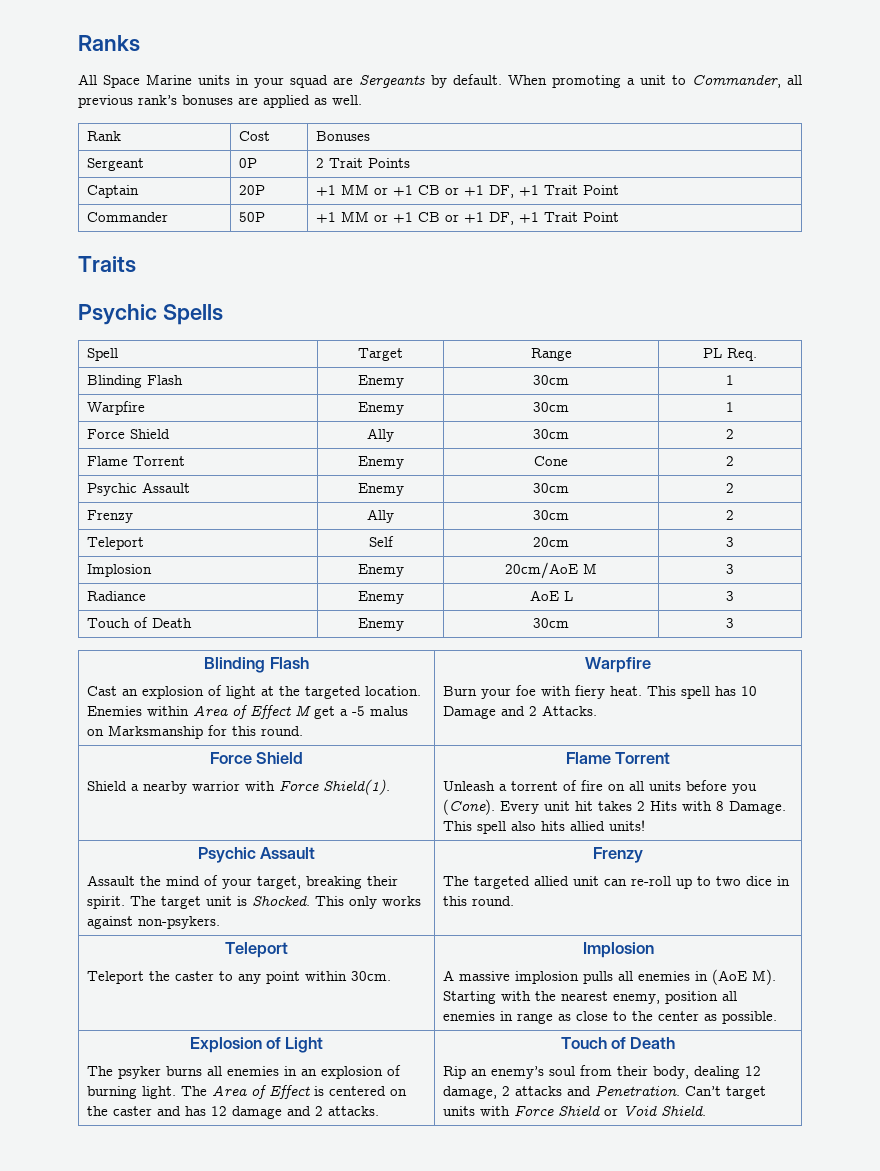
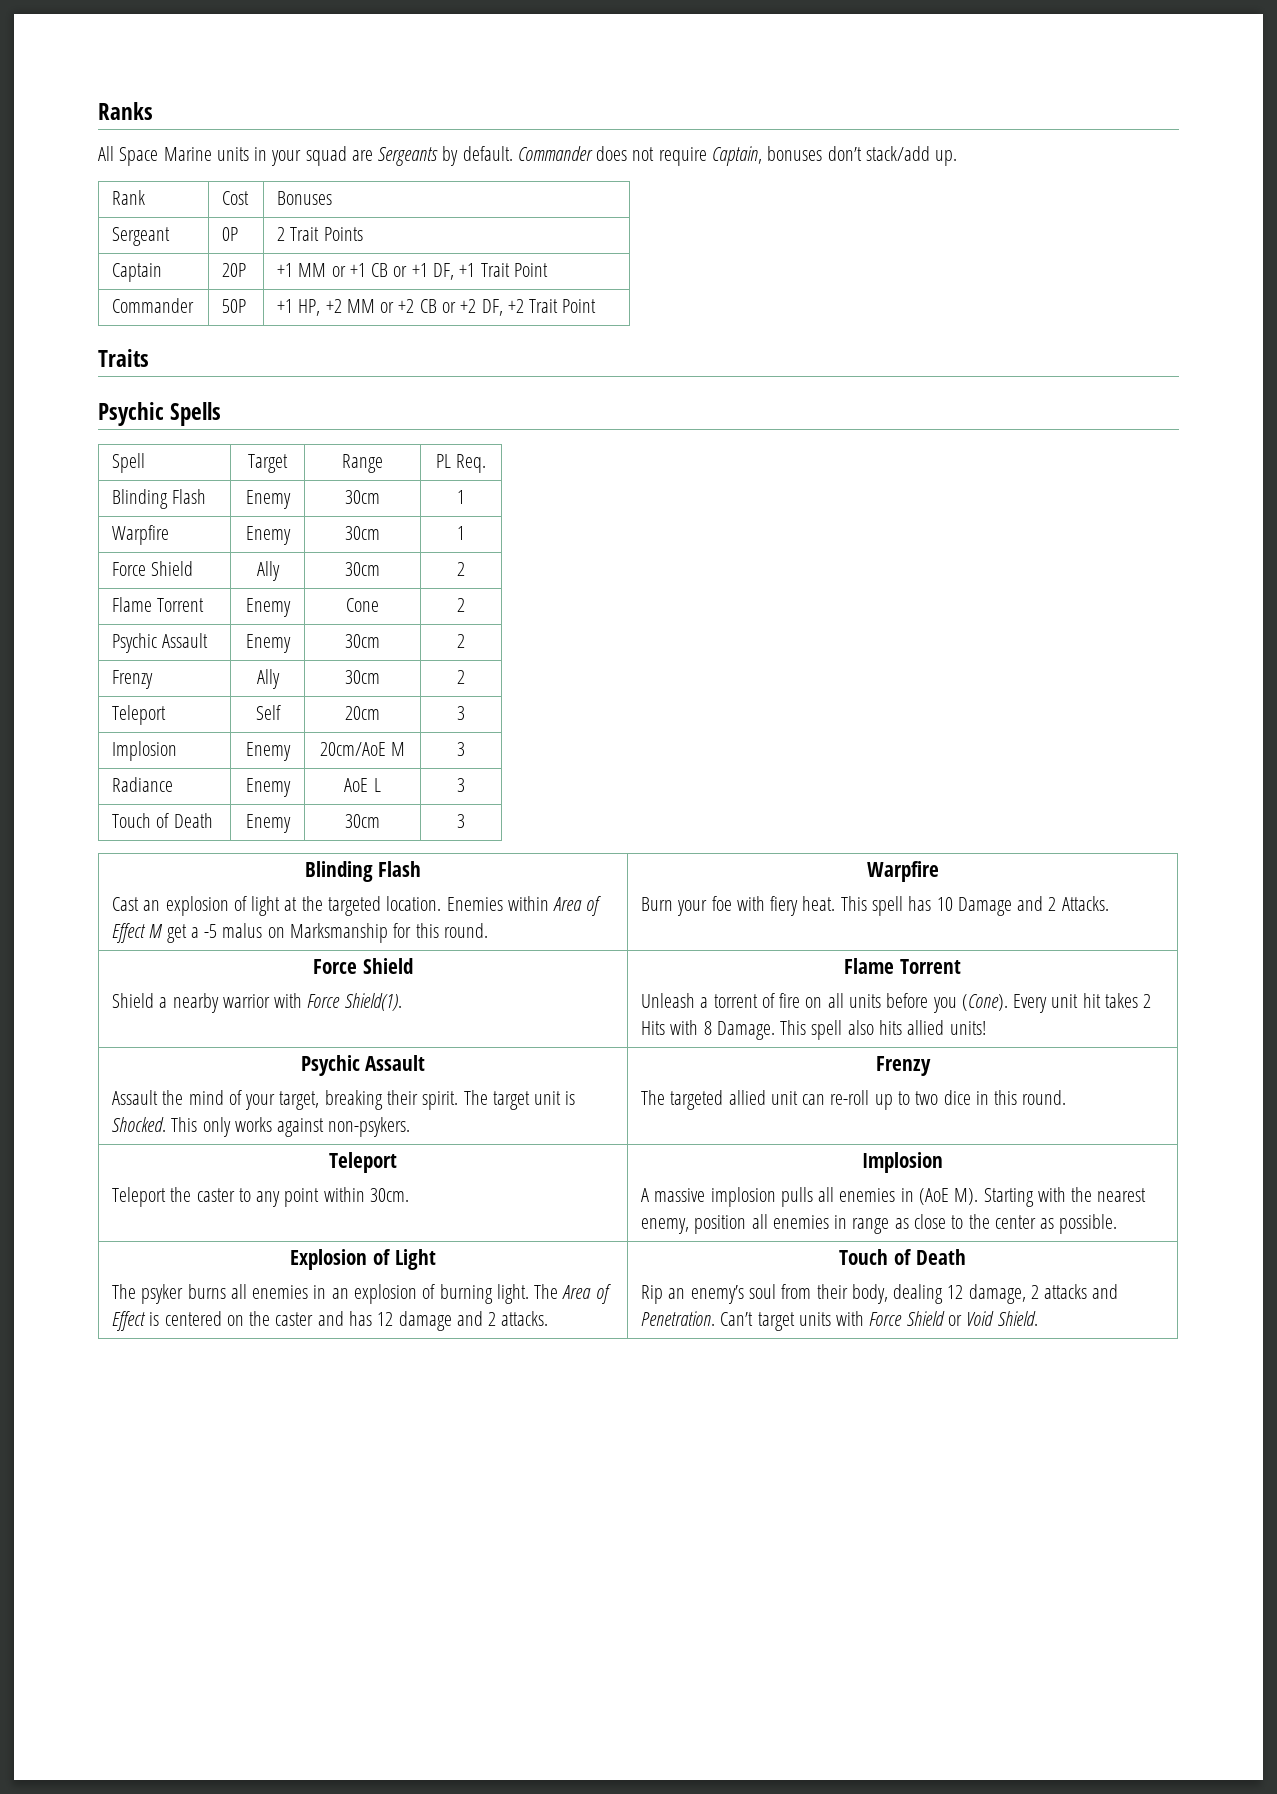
[508,74,802,88] [78,95,362,108] When promoting a unit to Commander, all previous rank’s bonuses are applied as well. -> [517,146,958,166] Commander does not require Captain, bonuses don’t stack/add up.
[341,211,540,225] MM or +1 CB or +1 DF, +1 -> [298,299,524,316] HP, +2 MM or +2 CB or +2 DF, +2

